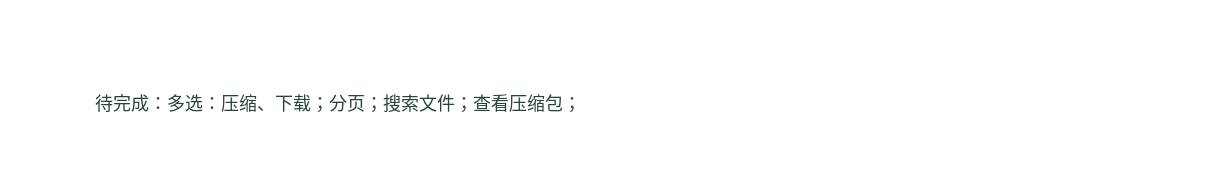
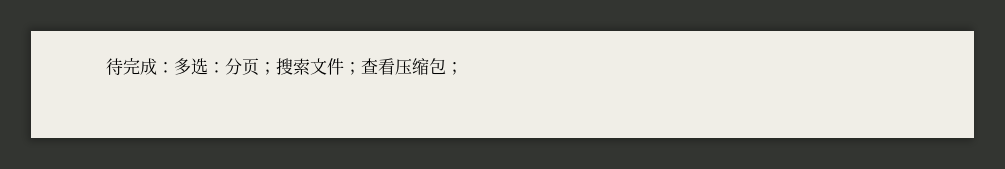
[221,94,329,113] 压缩、下载； -> (225, 67) none

